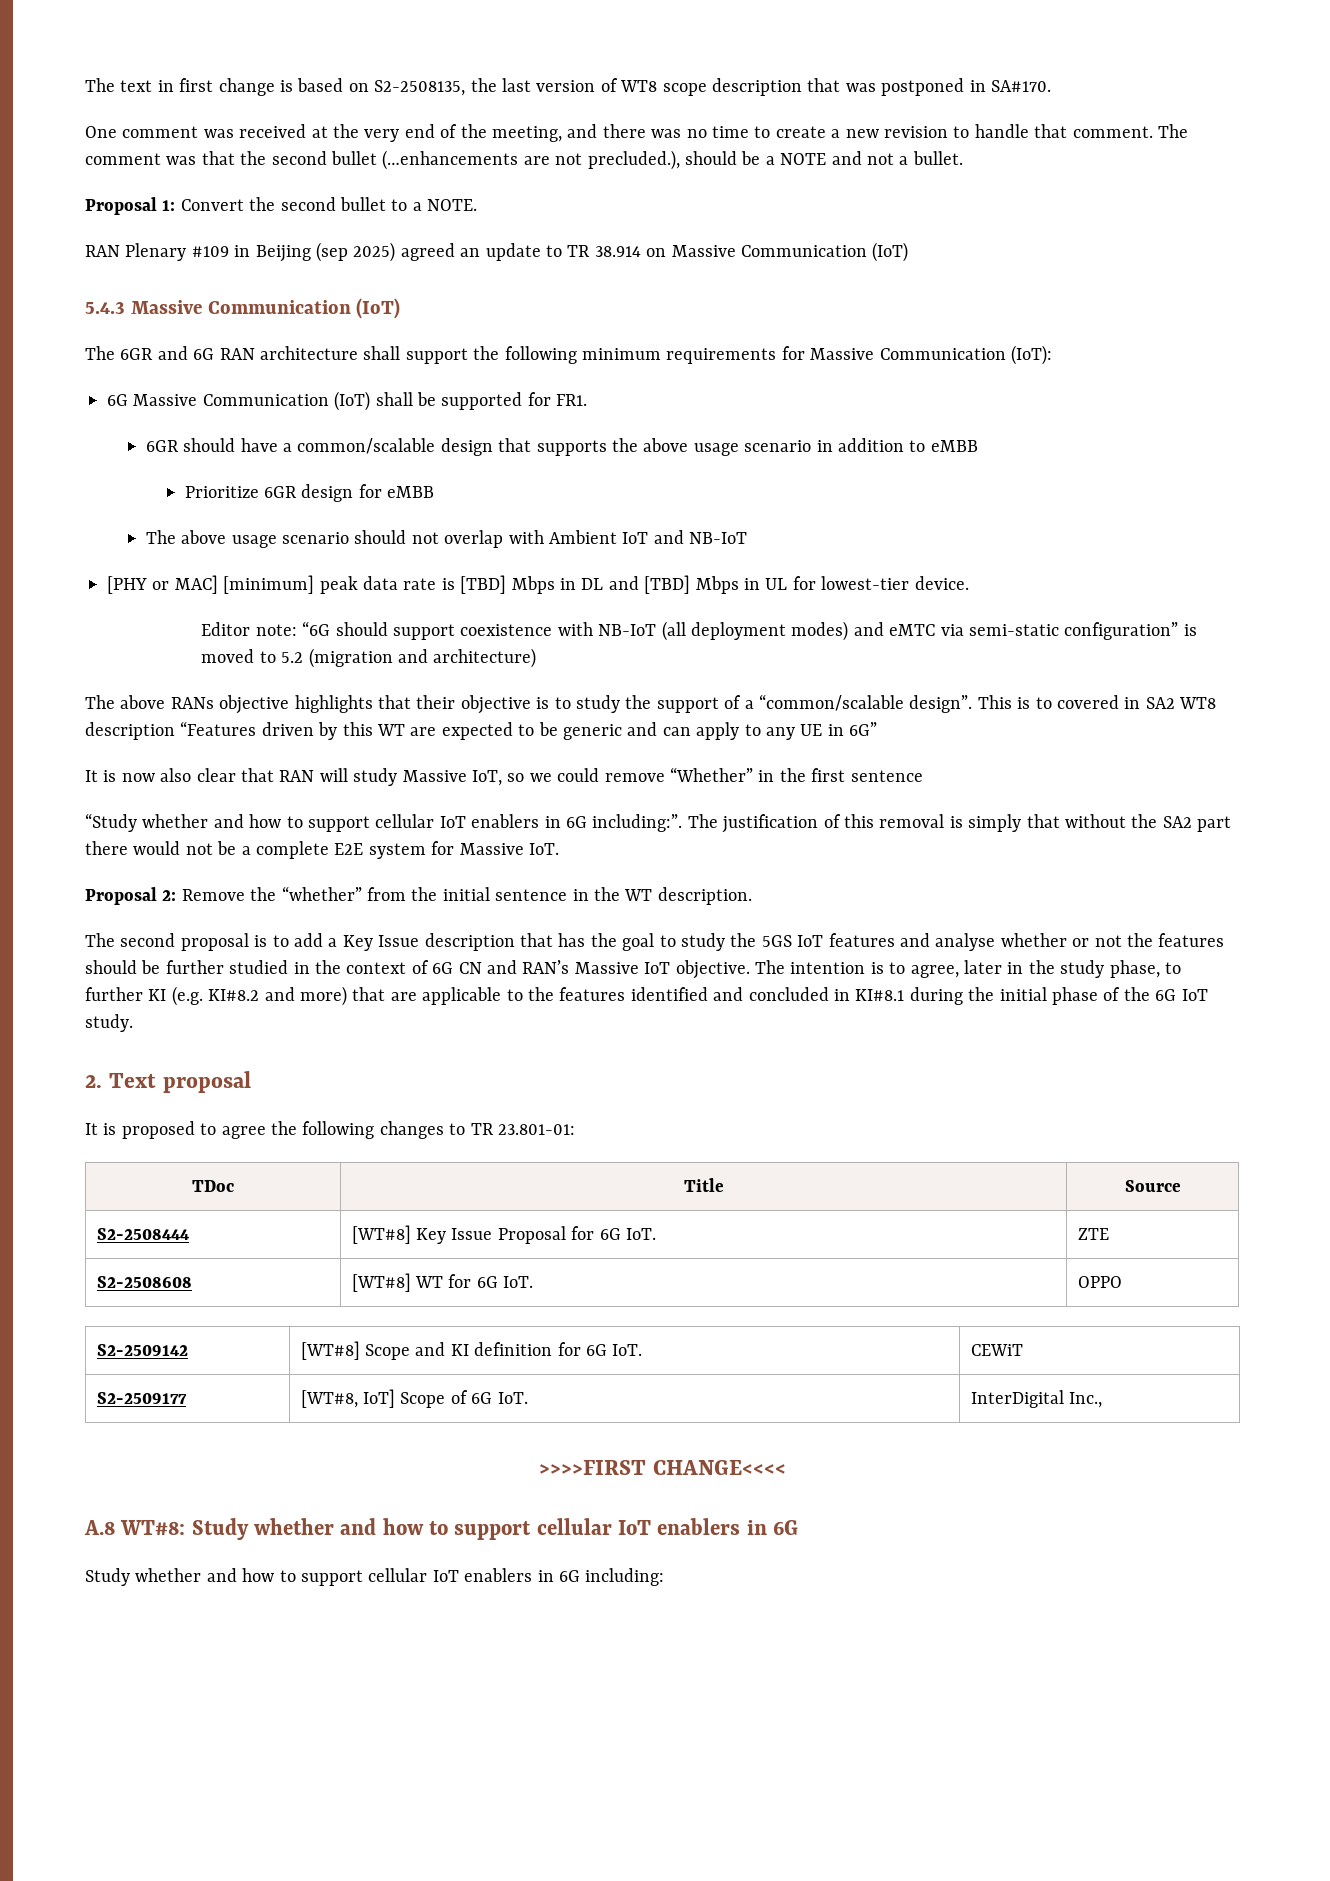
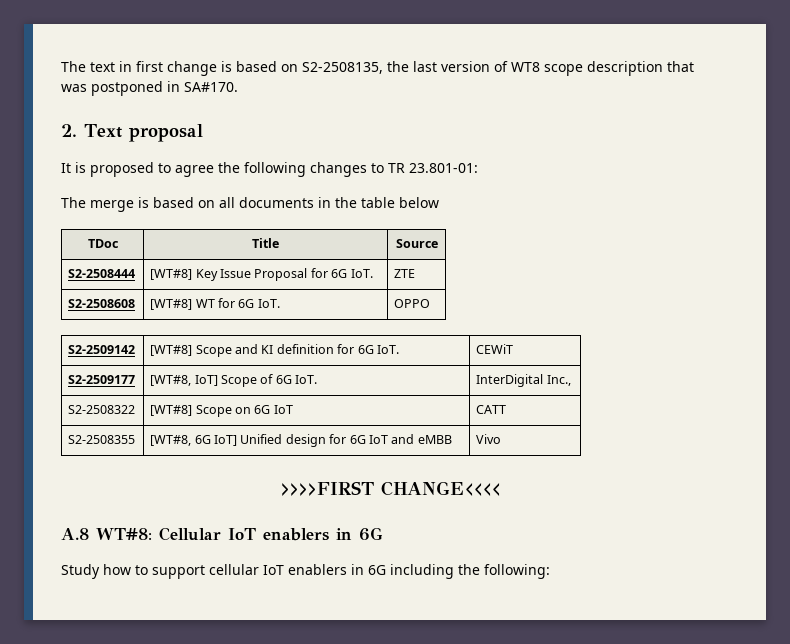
[85,124,1188,142] [85,150,963,170] [85,197,478,215] [85,242,909,262] [85,298,401,319] [85,345,1052,365] [107,391,588,411] [145,438,978,456] [184,484,435,502] [145,530,748,548] [107,575,969,594] [201,621,1197,641] [201,648,537,668] [85,694,1217,714] [85,721,878,740] [85,767,923,786] [85,813,1232,833] [85,841,559,859] [85,886,752,905] [85,933,1225,951] [85,960,1181,979] [85,986,1208,1006] [85,1014,133,1032] // One comment was received at the very end of the meeting, and there was no time to create a new revision to handle that comment. The comment was that the second bullet (…enhancements are not precluded.), should be a NOTE and not a bullet. // Proposal 1: Convert the second bullet to a NOTE. // RAN Plenary #109 in Beijing (sep 2025) agreed an update to TR 38.914 on Massive Communication (IoT) // 5.4.3 Massive Communication (IoT) // The 6GR and 6G RAN architecture shall support the following minimum requirements for Massive Communication (IoT): // 6G Massive Communication (IoT) shall be supported for FR1. // 6GR should have a common/scalable design that supports the above usage scenario in addition to eMBB // Prioritize 6GR design for eMBB // The above usage scenario should not overlap with Ambient IoT and NB-IoT // [PHY or MAC] [minimum] peak data rate is [TBD] Mbps in DL and [TBD] Mbps in UL for lowest-tier device. // Editor note: “6G should support coexistence with NB-IoT (all deployment modes) and eMTC via semi-static configuration” is moved to 5.2 (migration and architecture) // The above RANs objective highlights that their objective is to study the support of a “common/scalable design”. This is to covered in SA2 WT8 description “Features driven by this WT are expected to be generic and can apply to any UE in 6G” // It is now also clear that RAN will study Massive IoT, so we could remove “Whether” in the first sentence // “Study whether and how to support cellular IoT enablers in 6G including:”. The justification of this removal is simply that without the SA2 part there would not be a complete E2E system for Massive IoT. // Proposal 2: Remove the “whether” from the initial sentence in the WT description. // The second proposal is to add a Key Issue description that has the goal to study the 5GS IoT features and analyse whether or not the features should be further studied in the context of 6G CN and RAN’s Massive IoT objective. The intention is to agree, later in the study phase, to further KI (e.g. KI#8.2 and more) that are applicable to the features identified and concluded in KI#8.1 during the initial phase of the 6G IoT study. -> (238, 87) none
(575, 1129) none -> [61,197,439,212] // The merge is based on all documents in the table below
[539,1460,786,1475] [84,1518,799,1540] [85,1568,665,1586] // >>>>FIRST CHANGE<<<< // A.8 WT#8: Study whether and how to support cellular IoT enablers in 6G // Study whether and how to support cellular IoT enablers in 6G including: -> [68,405,136,414] [150,405,293,417] [476,405,507,414] [68,435,136,444] [150,434,452,447] [476,434,502,444] [280,481,500,496] [61,527,383,541] [61,564,550,579] // S2-2508322 | [WT#8] Scope on 6G IoT | CATT // S2-2508355 | [WT#8, 6G IoT] Unified design for 6G IoT and eMBB | Vivo // >>>>FIRST CHANGE<<<< // A.8 WT#8: Cellular IoT enablers in 6G // Study how to support cellular IoT enablers in 6G including the following:

